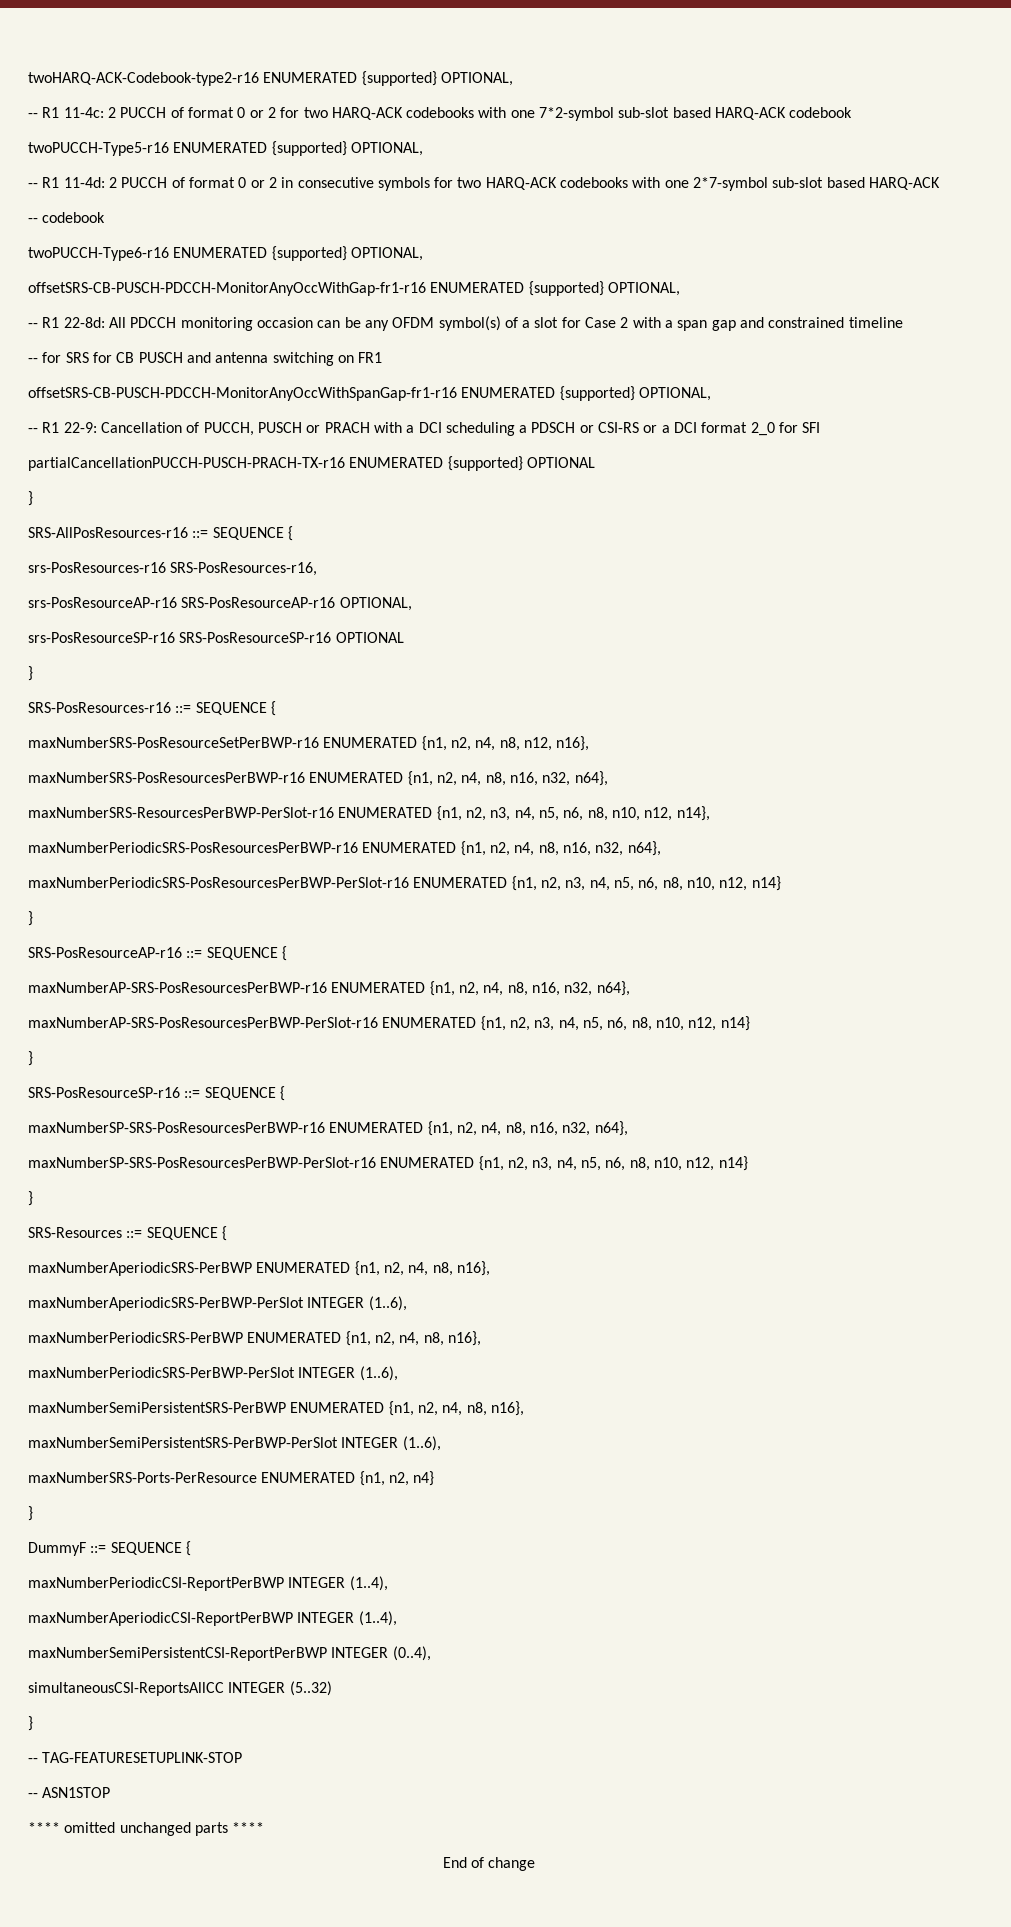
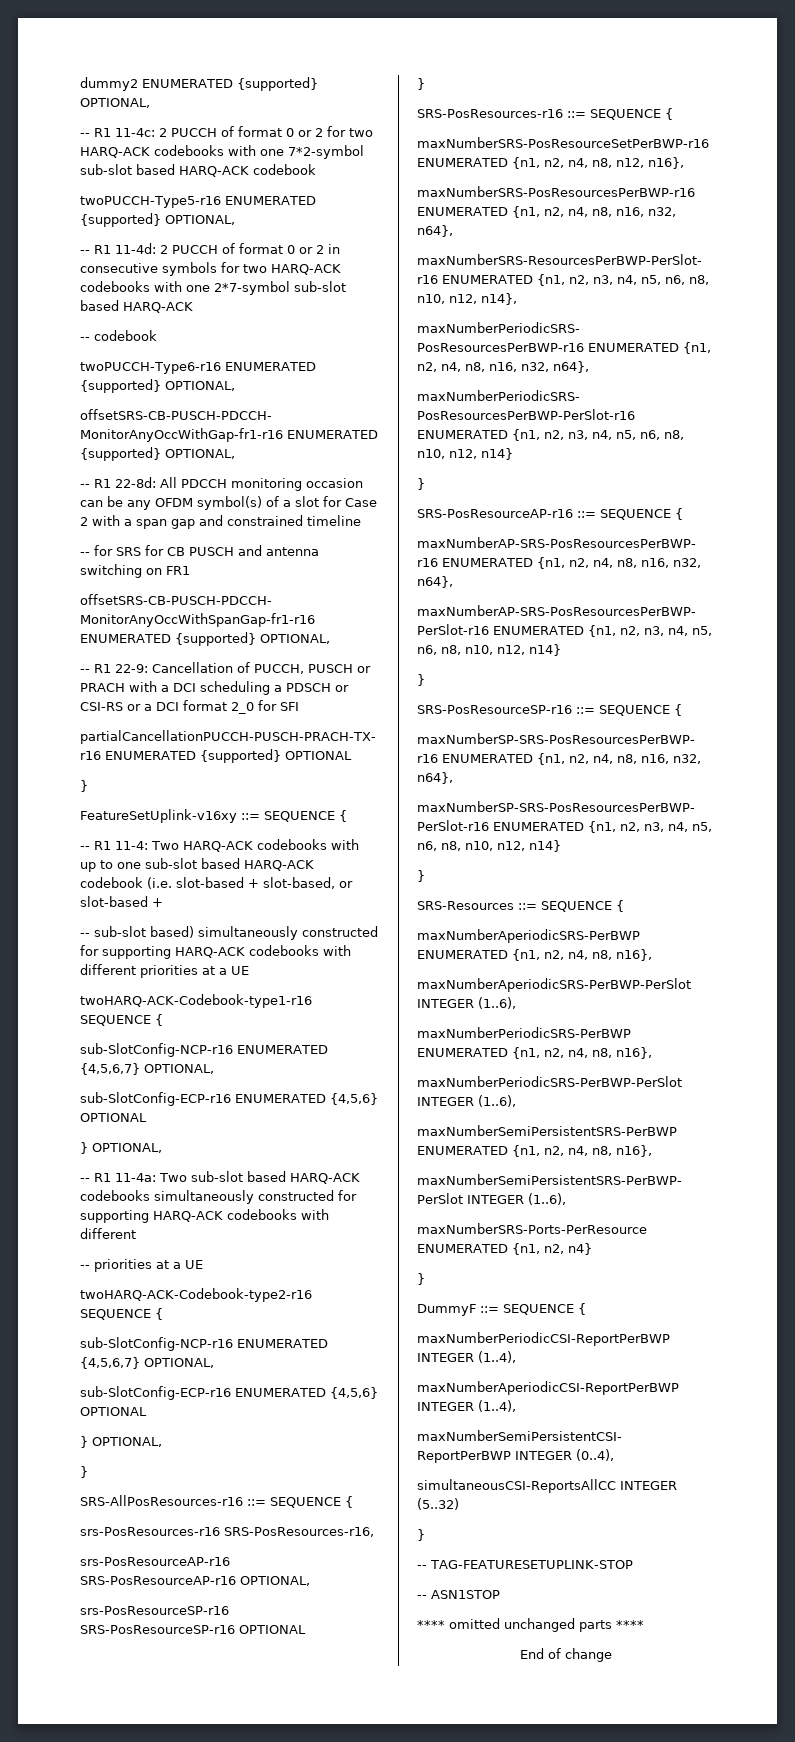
[28,72,259,86] twoHARQ-ACK-Codebook-type2-r16 -> [80,77,138,91] dummy2
(33, 498) none -> [80,809,347,823] [80,839,359,852] [80,858,314,872] [80,877,353,889] [80,896,163,907] [80,926,378,940] [80,945,351,959] [80,964,249,978] [80,994,312,1008] [80,1014,163,1026] [80,1043,328,1057] [80,1063,214,1075] [80,1092,378,1106] [80,1113,147,1122] [80,1142,162,1154] [80,1171,360,1184] [80,1190,357,1204] [80,1209,329,1223] [80,1228,136,1239] [80,1259,203,1272] [80,1288,312,1302] [80,1308,163,1320] [80,1337,328,1351] [80,1357,214,1369] [80,1386,378,1400] [80,1407,147,1416] [80,1436,162,1448] [80,1466,88,1478] // FeatureSetUplink-v16xy ::= SEQUENCE { // -- R1 11-4: Two HARQ-ACK codebooks with up to one sub-slot based HARQ-ACK codebook (i.e. slot-based + slot-based, or slot-based + // -- sub-slot based) simultaneously constructed for supporting HARQ-ACK codebooks with different priorities at a UE // twoHARQ-ACK-Codebook-type1-r16 SEQUENCE { // sub-SlotConfig-NCP-r16 ENUMERATED {4,5,6,7} OPTIONAL, // sub-SlotConfig-ECP-r16 ENUMERATED {4,5,6} OPTIONAL // } OPTIONAL, // -- R1 11-4a: Two sub-slot based HARQ-ACK codebooks simultaneously constructed for supporting HARQ-ACK codebooks with different // -- priorities at a UE // twoHARQ-ACK-Codebook-type2-r16 SEQUENCE { // sub-SlotConfig-NCP-r16 ENUMERATED {4,5,6,7} OPTIONAL, // sub-SlotConfig-ECP-r16 ENUMERATED {4,5,6} OPTIONAL // } OPTIONAL, // }

